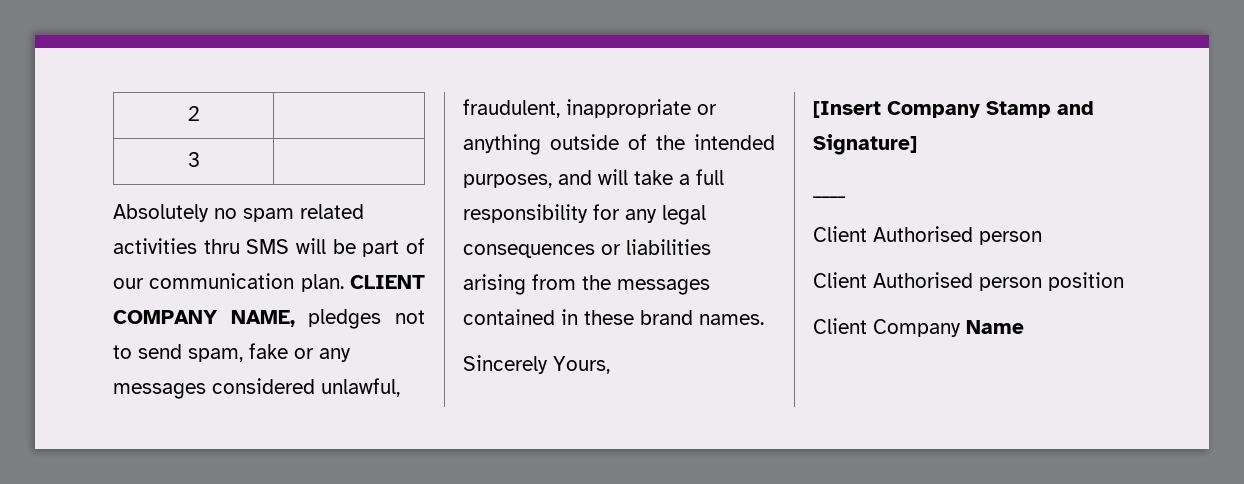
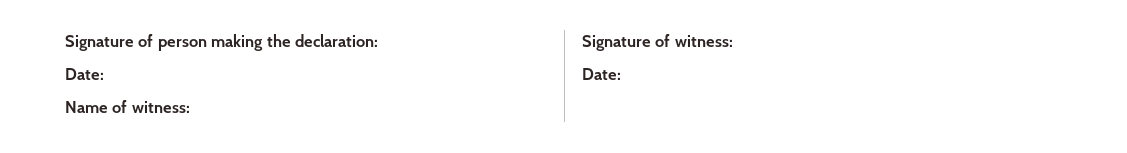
[187,106,200,121] [187,152,200,167] [113,204,364,222] [113,238,425,257] [113,273,425,292] [113,309,426,329] [113,343,351,362] [113,378,400,399] [463,99,717,118] [463,134,775,155] [463,169,724,188] [463,204,706,225] [463,239,711,258] [463,274,710,295] [463,309,764,325] [463,355,610,374] [813,101,1094,118] [813,134,917,155] [813,196,846,198] [813,226,1042,245] [813,272,1124,291] [813,318,1024,337] 2 | // 3 | // Absolutely no spam related activities thru SMS will be part of our communication plan. CLIENT COMPANY NAME, pledges not to send spam, fake or any messages considered unlawful, fraudulent, inappropriate or anything outside of the intended purposes, and will take a full responsibility for any legal consequences or liabilities arising from the messages contained in these brand names. // Sincerely Yours, // [Insert Company Stamp and Signature] // ____ // Client Authorised person // Client Authorised person position // Client Company Name -> [65,34,379,51] [65,68,104,80] [65,100,190,113] [582,34,733,51] [582,68,621,80] Signature of person making the declaration: // Date: // Name of witness: // Signature of witness: // Date:

